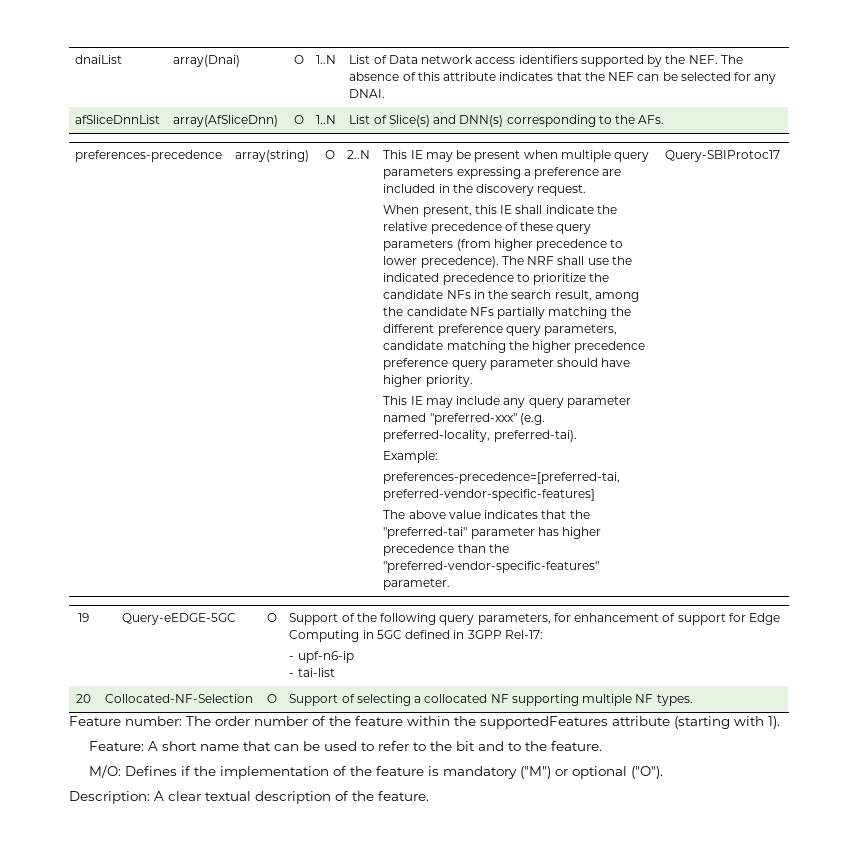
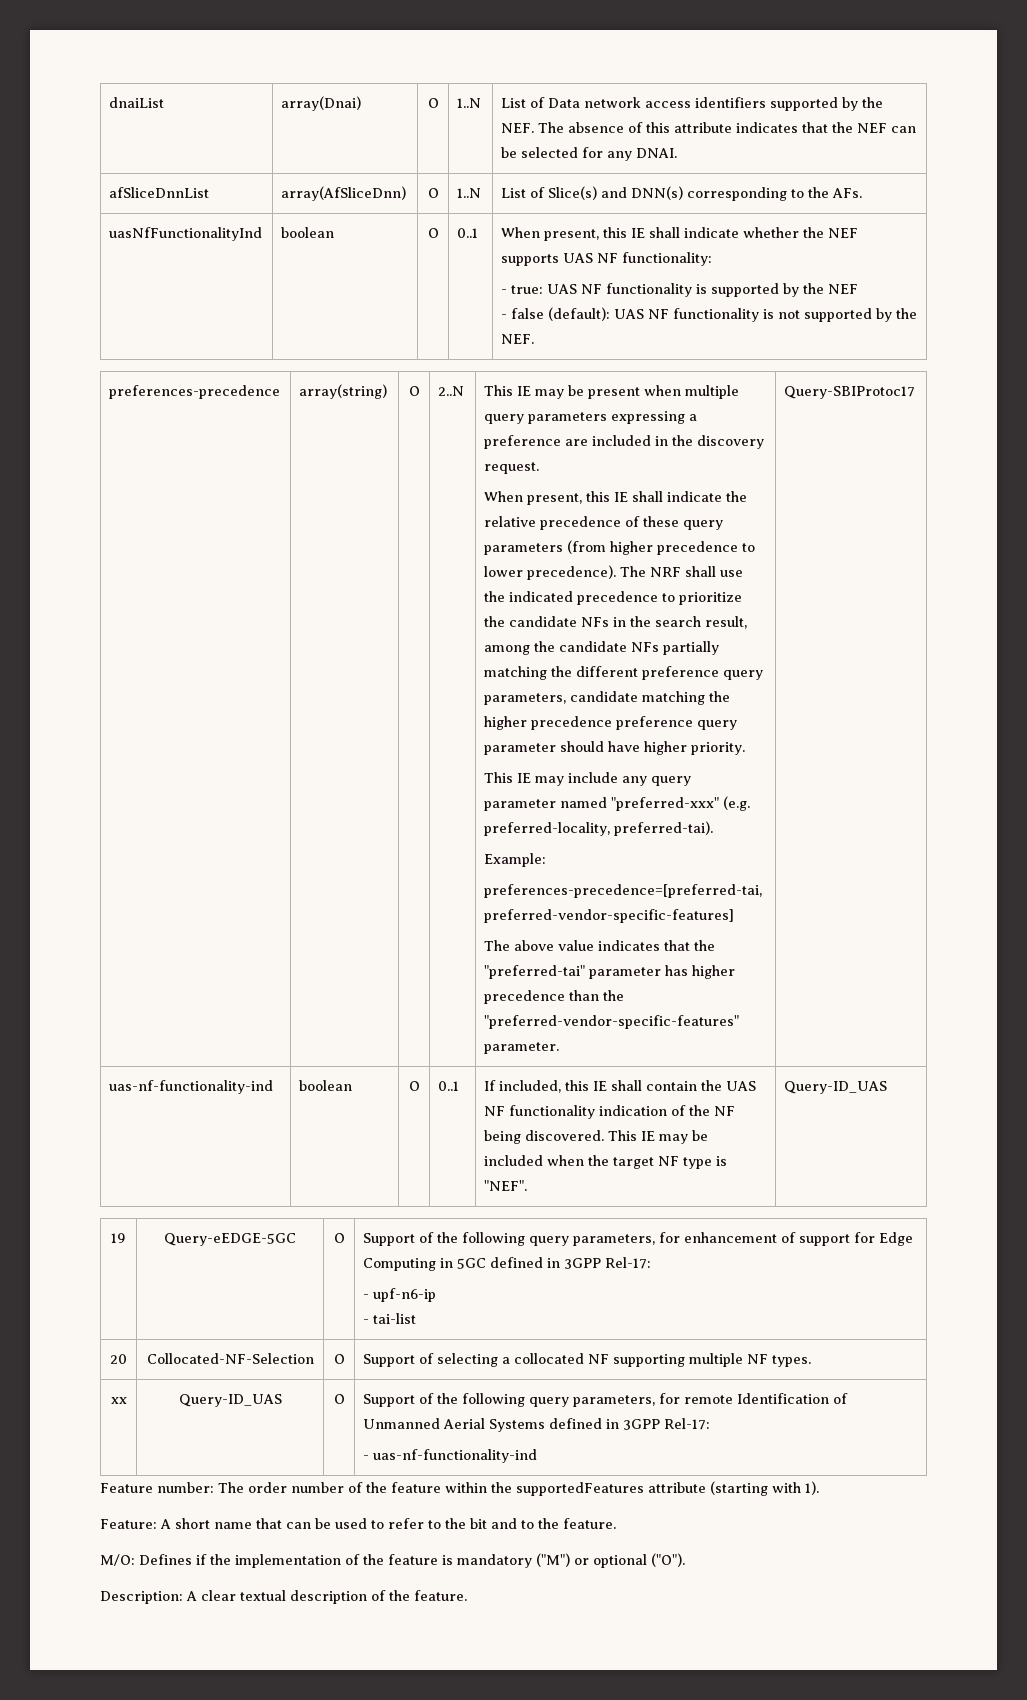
(665, 119) none -> [109,227,263,241] [281,227,335,238] [427,228,439,238] [457,228,479,238] [501,227,859,241] [501,252,713,266] [501,283,859,297] [501,307,918,322] [501,334,535,344] // uasNfFunctionalityInd | boolean | O | 0..1 | When present, this IE shall indicate whether the NEF supports UAS NF functionality: // - true: UAS NF functionality is supported by the NEF // - false (default): UAS NF functionality is not supported by the NEF.
(781, 156) none -> [109,1080,274,1094] [299,1080,353,1091] [408,1081,420,1091] [438,1081,460,1091] [484,1080,757,1093] [484,1105,736,1119] [484,1130,709,1144] [484,1155,728,1169] [484,1180,528,1191] [784,1081,888,1094] // uas-nf-functionality-ind | boolean | O | 0..1 | If included, this IE shall contain the UAS NF functionality indication of the NF being discovered. This IE may be included when the target NF type is "NEF". | Query-ID_UAS
(693, 700) none -> [110,1397,127,1404] [178,1394,282,1407] [333,1394,345,1404] [363,1393,849,1407] [363,1418,711,1432] [363,1449,538,1463] // xx | Query-ID_UAS | O | Support of the following query parameters, for remote Identification of Unmanned Aerial Systems defined in 3GPP Rel-17: // - uas-nf-functionality-ind

